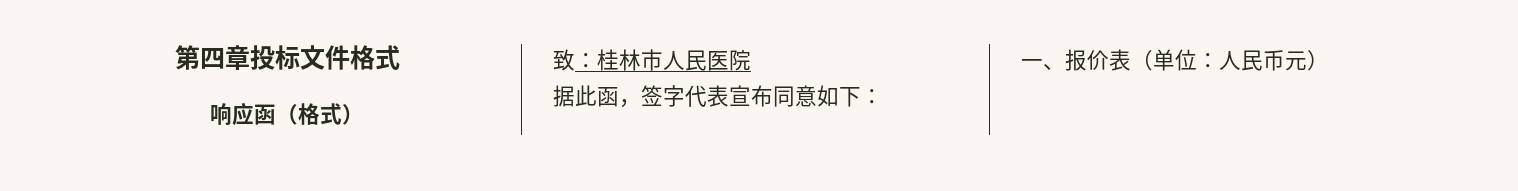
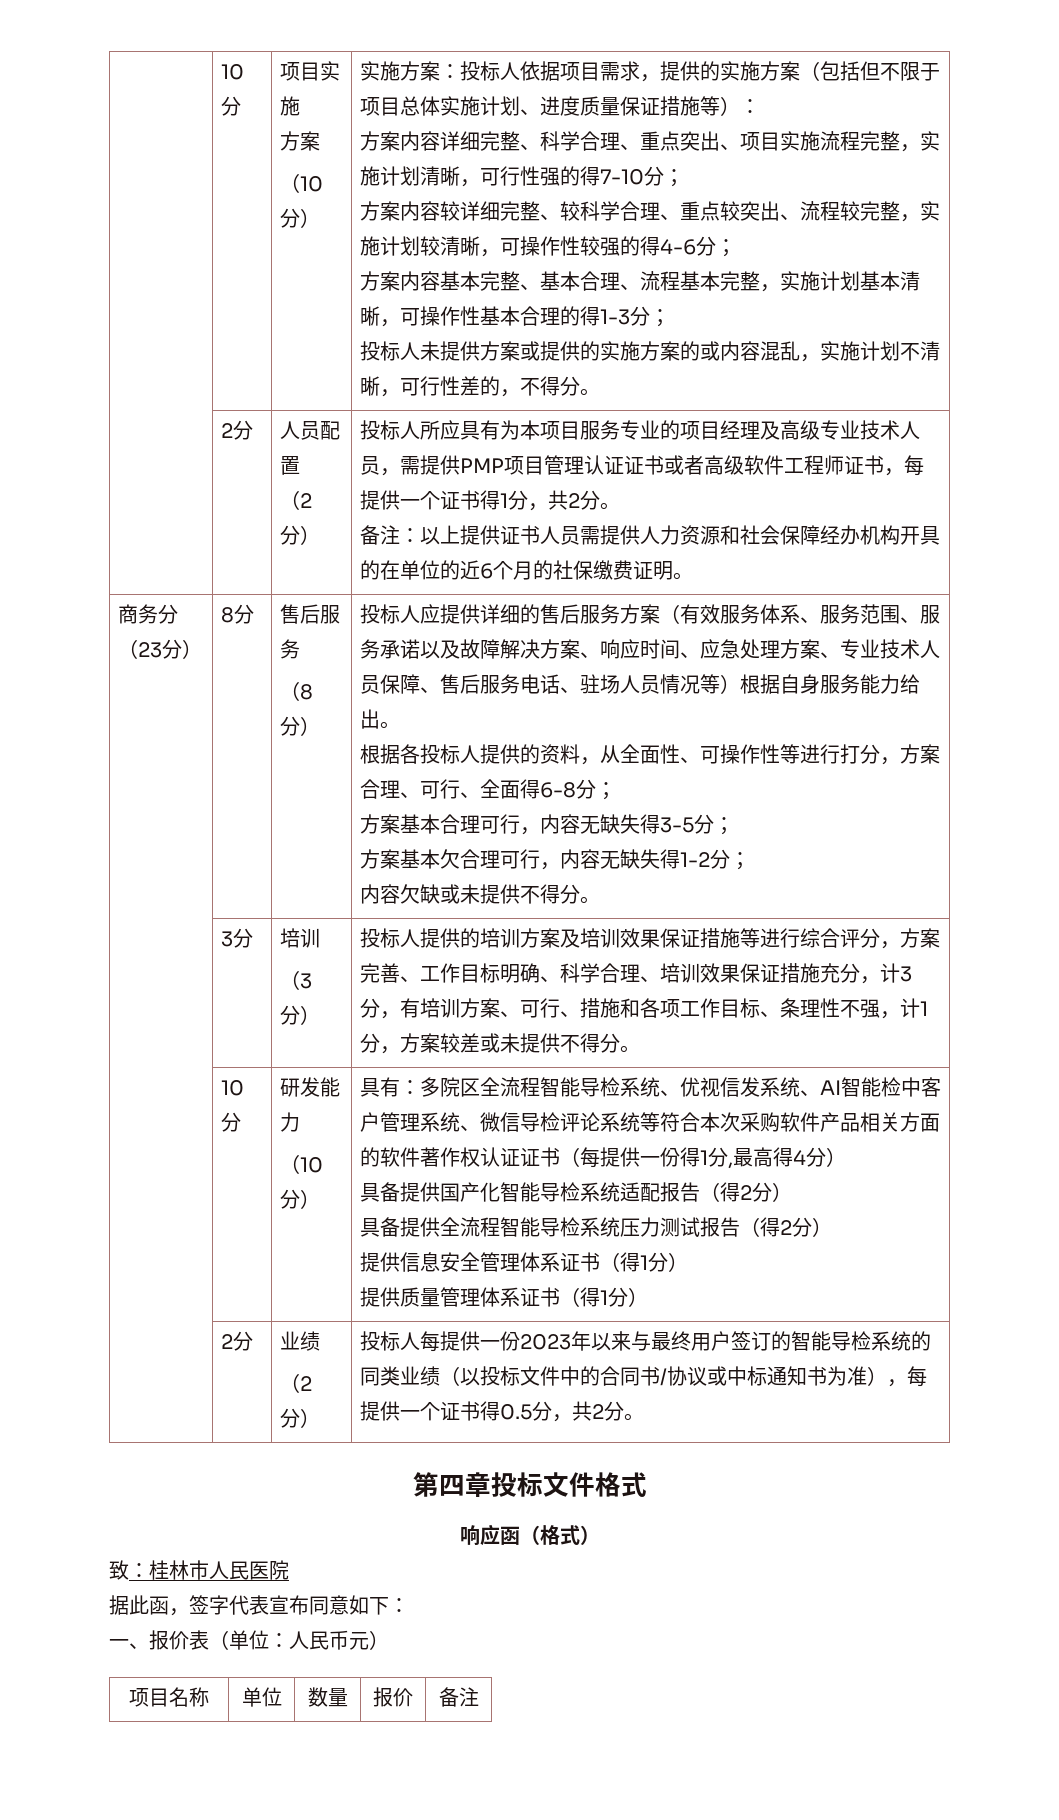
(174, 57) none -> [220,64,244,80] [220,96,241,116] [279,61,340,81] [279,96,300,116] [279,131,320,151] [279,173,323,193] [279,208,320,228] [359,61,940,82] [359,96,760,116] [359,131,940,152] [359,166,684,187] [359,201,940,222] [359,236,736,257] [359,271,920,292] [359,306,670,327] [359,341,940,362] [359,376,600,397] [220,420,253,440] [279,421,340,440] [279,456,300,475] [279,490,312,510] [279,525,320,545] [359,420,920,440] [359,455,924,476] [359,490,620,511] [359,525,940,545] [359,560,693,580] [117,604,178,624] [117,639,202,659] [220,604,254,624] [279,604,340,624] [279,639,300,659] [279,681,313,701] [279,716,320,736] [359,604,940,624] [359,639,940,659] [359,674,920,694] [359,709,400,729] [359,744,940,765] [359,779,616,800] [359,814,734,835] [359,849,750,870] [359,884,600,904] [220,928,253,948] [279,928,320,948] [279,970,312,990] [279,1005,320,1025] [359,928,940,949] [359,963,912,984] [359,998,928,1019] [359,1033,640,1054] [220,1080,244,1096] [220,1112,241,1132] [279,1077,340,1097] [279,1112,300,1132] [279,1154,323,1174] [279,1189,320,1209] [359,1077,941,1097] [359,1112,940,1132] [359,1147,846,1169] [359,1182,792,1202] [359,1217,832,1237] [359,1252,688,1272] [359,1287,648,1307] [220,1331,253,1351] [279,1331,320,1351] [279,1373,312,1393] [279,1408,320,1428] [359,1331,931,1352] [359,1366,927,1387] [359,1401,644,1422] | 10分 | 项目实施 // 方案 // （10分） | 实施方案：投标人依据项目需求，提供的实施方案（包括但不限于项目总体实施计划、进度质量保证措施等）： // 方案内容详细完整、科学合理、重点突出、项目实施流程完整，实施计划清晰，可行性强的得7-10分； // 方案内容较详细完整、较科学合理、重点较突出、流程较完整，实施计划较清晰，可操作性较强的得4-6分； // 方案内容基本完整、基本合理、流程基本完整，实施计划基本清晰，可操作性基本合理的得1-3分； // 投标人未提供方案或提供的实施方案的或内容混乱，实施计划不清晰，可行性差的，不得分。 // | 2分 | 人员配置 // （2分） | 投标人所应具有为本项目服务专业的项目经理及高级专业技术人员，需提供PMP项目管理认证证书或者高级软件工程师证书，每提供一个证书得1分，共2分。 // 备注：以上提供证书人员需提供人力资源和社会保障经办机构开具的在单位的近6个月的社保缴费证明。 // 商务分（23分） | 8分 | 售后服务 // （8分） | 投标人应提供详细的售后服务方案（有效服务体系、服务范围、服务承诺以及故障解决方案、响应时间、应急处理方案、专业技术人员保障、售后服务电话、驻场人员情况等）根据自身服务能力给出。 // 根据各投标人提供的资料，从全面性、可操作性等进行打分，方案合理、可行、全面得6-8分； // 方案基本合理可行，内容无缺失得3-5分； // 方案基本欠合理可行，内容无缺失得1-2分； // 内容欠缺或未提供不得分。 // | 3分 | 培训 // （3分） | 投标人提供的培训方案及培训效果保证措施等进行综合评分，方案完善、工作目标明确、科学合理、培训效果保证措施充分，计3分，有培训方案、可行、措施和各项工作目标、条理性不强，计1分，方案较差或未提供不得分。 // | 10分 | 研发能力 // （10分） | 具有：多院区全流程智能导检系统、优视信发系统、AI智能检中客户管理系统、微信导检评论系统等符合本次采购软件产品相关方面的软件著作权认证证书（每提供一份得1分,最高得4分） // 具备提供国产化智能导检系统适配报告（得2分） // 具备提供全流程智能导检系统压力测试报告（得2分） // 提供信息安全管理体系证书（得1分） // 提供质量管理体系证书（得1分） // | 2分 | 业绩 // （2分） | 投标人每提供一份2023年以来与最终用户签订的智能导检系统的同类业绩（以投标文件中的合同书/协议或中标通知书为准），每提供一个证书得0.5分，共2分。 //
(1329, 60) none -> [129,1687,209,1707] [241,1687,282,1707] [307,1687,348,1707] [373,1687,413,1707] [438,1687,479,1707] // 项目名称 | 单位 | 数量 | 报价 | 备注

